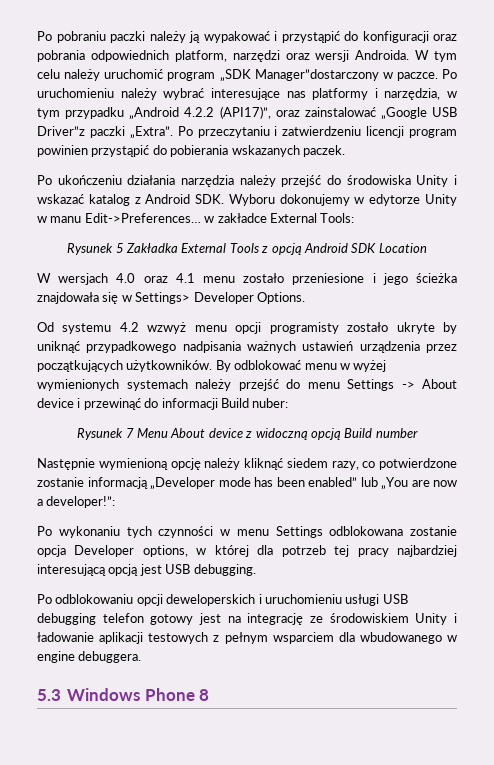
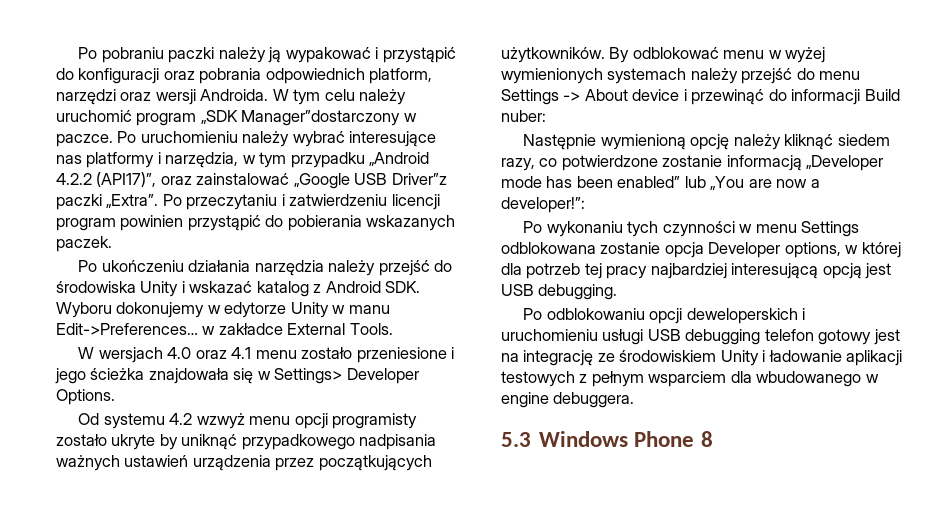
[320,213,355,223] [67,243,427,255] Tools: // Rysunek 5 Zakładka External Tools z opcją Android SDK Location -> [349,323,393,335] Tools.
[77,428,418,440] // Rysunek 7 Menu About device z widoczną opcją Build number -> (546, 116) none

